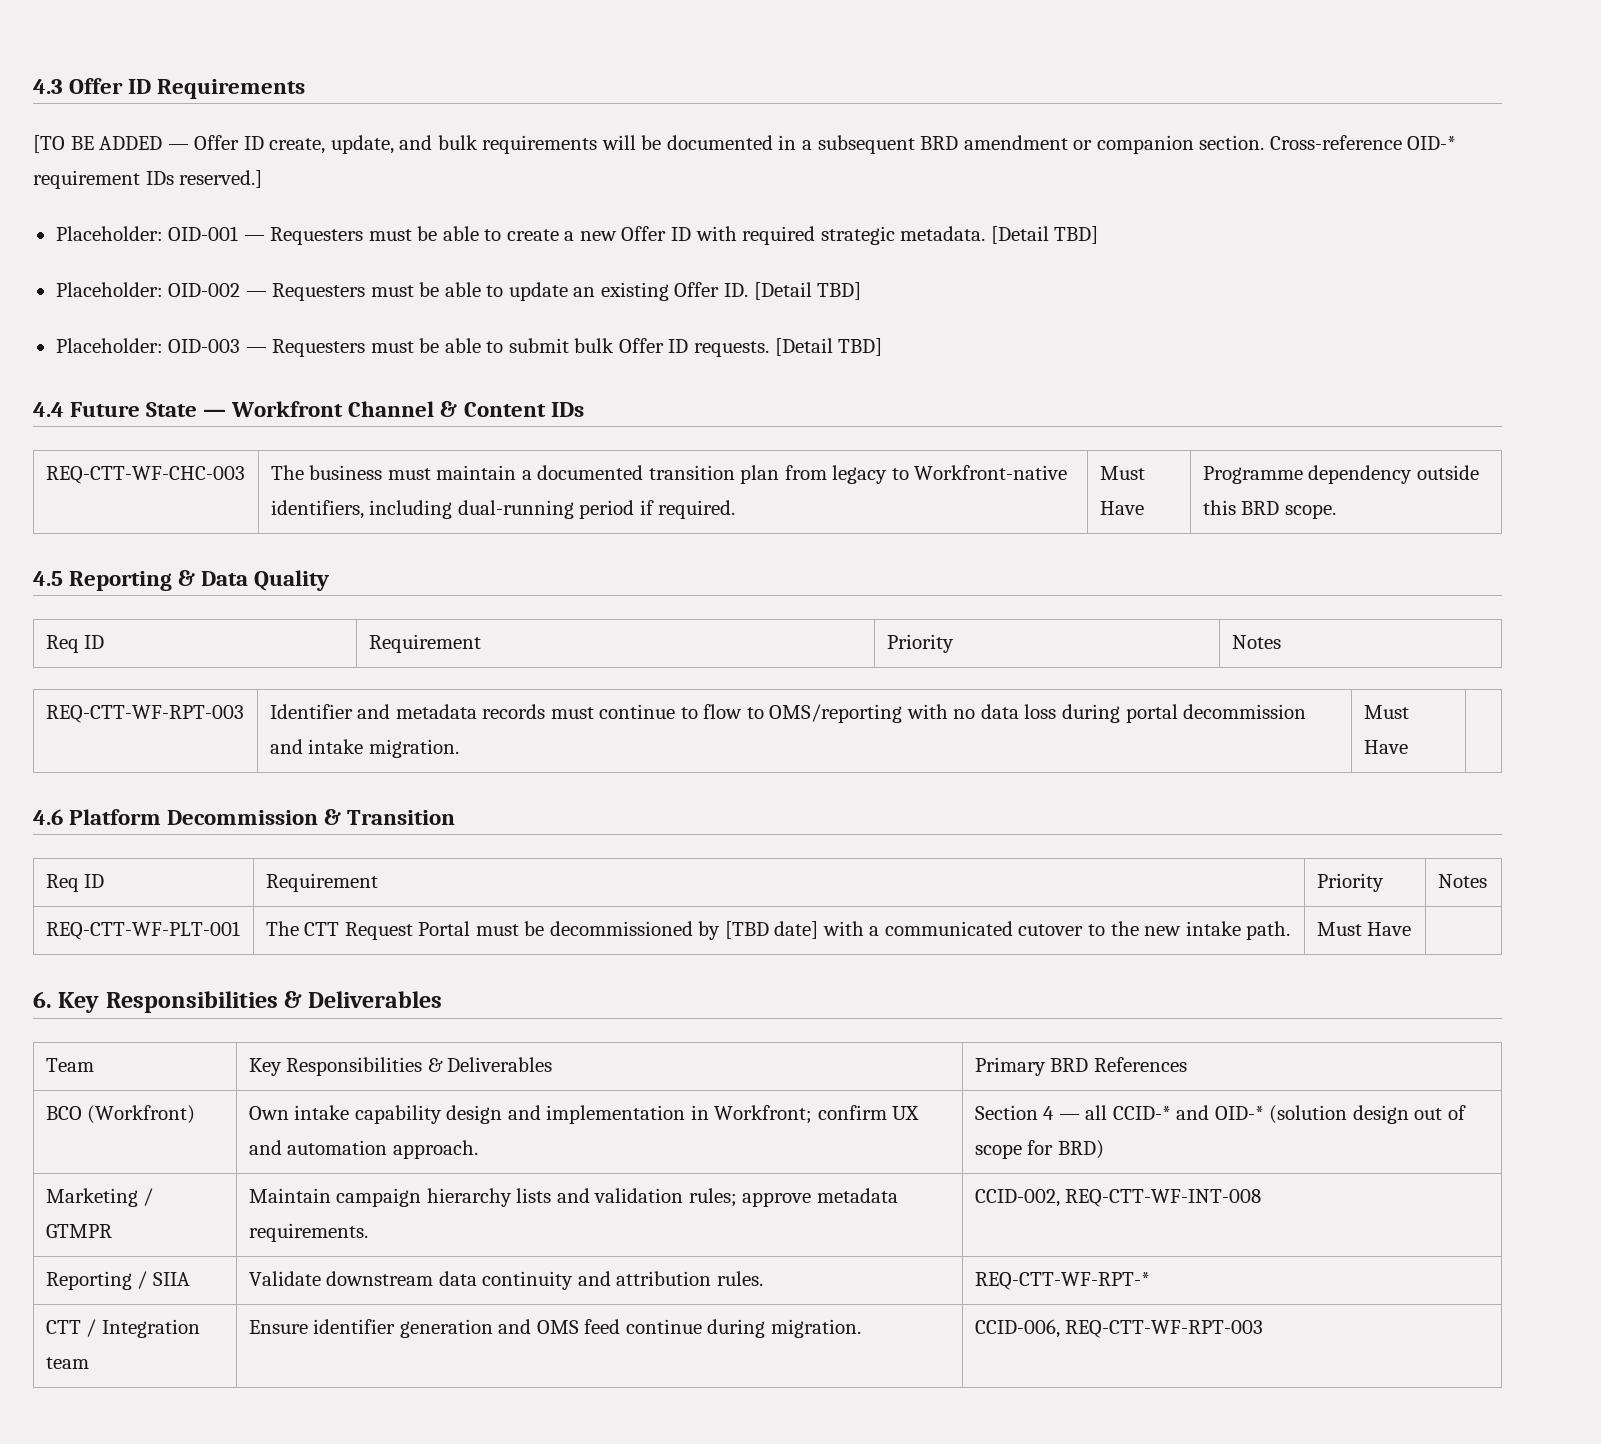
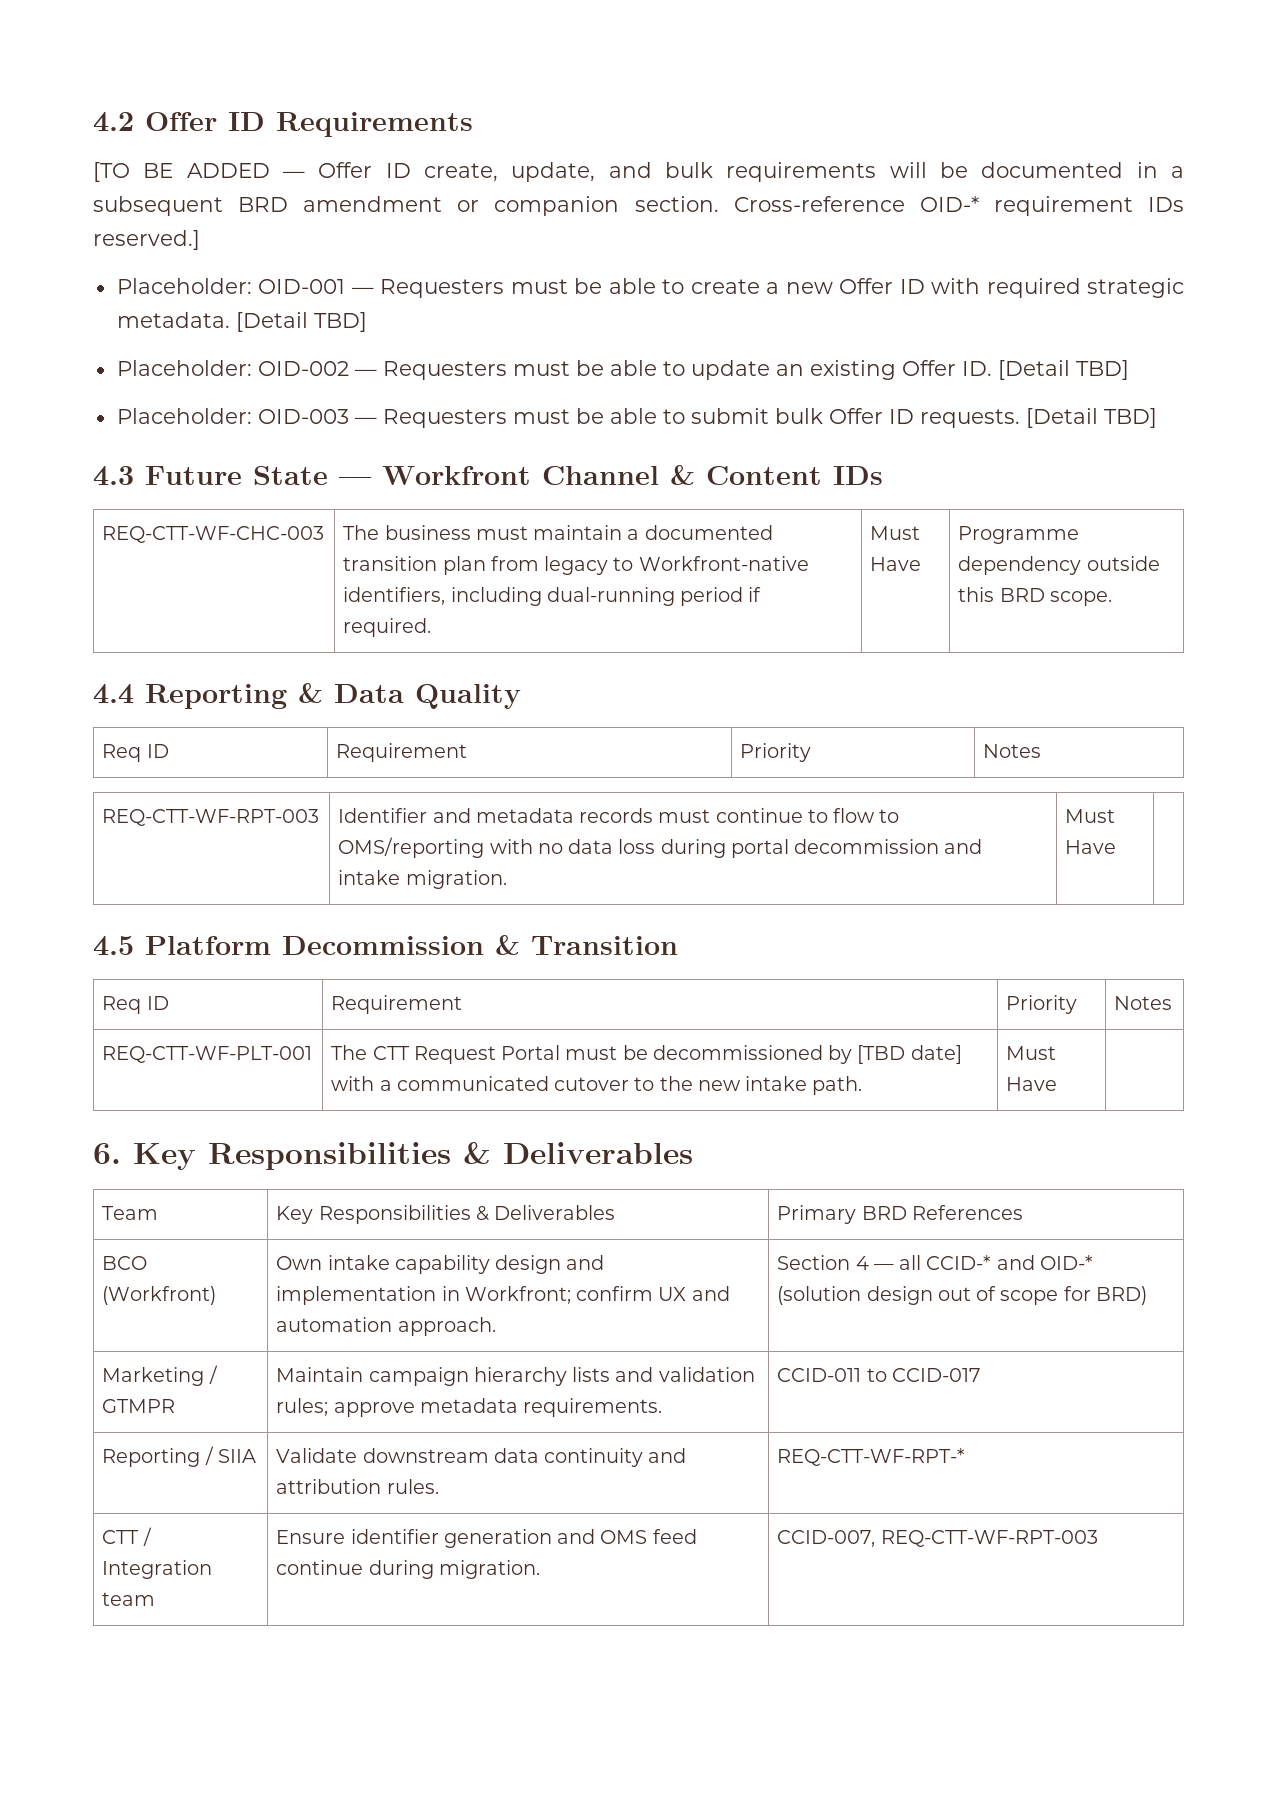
[33,79,63,94] 4.3 -> [93,112,134,132] 4.2
[33,402,64,417] 4.4 -> [93,466,134,486] 4.3
[33,571,63,586] 4.5 -> [93,684,134,704] 4.4
[33,809,63,825] 4.6 -> [93,936,134,956] 4.5
[974,1189,1262,1207] CCID-002, REQ-CTT-WF-INT-008 -> [777,1368,980,1382] CCID-011 to CCID-017
[974,1319,1060,1338] CCID-006, -> [777,1530,876,1547] CCID-007,

